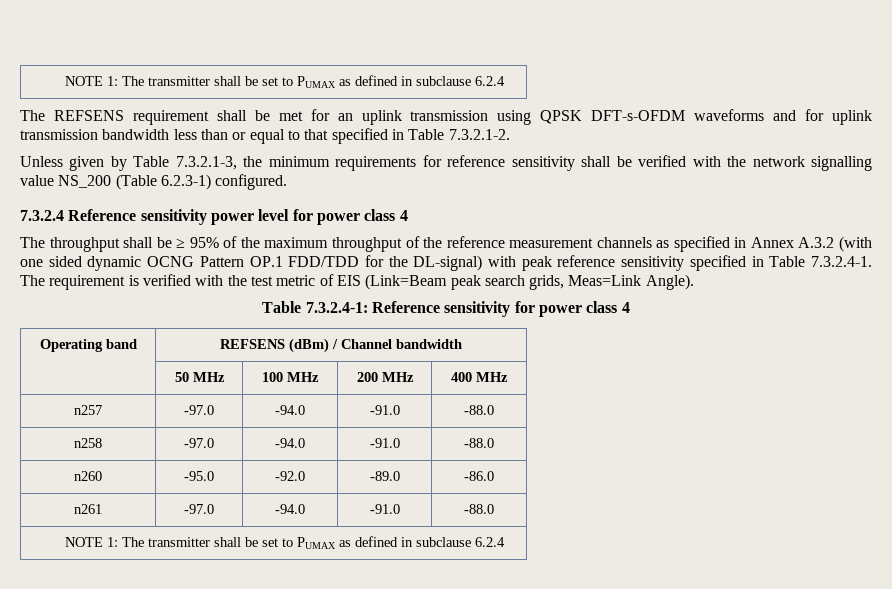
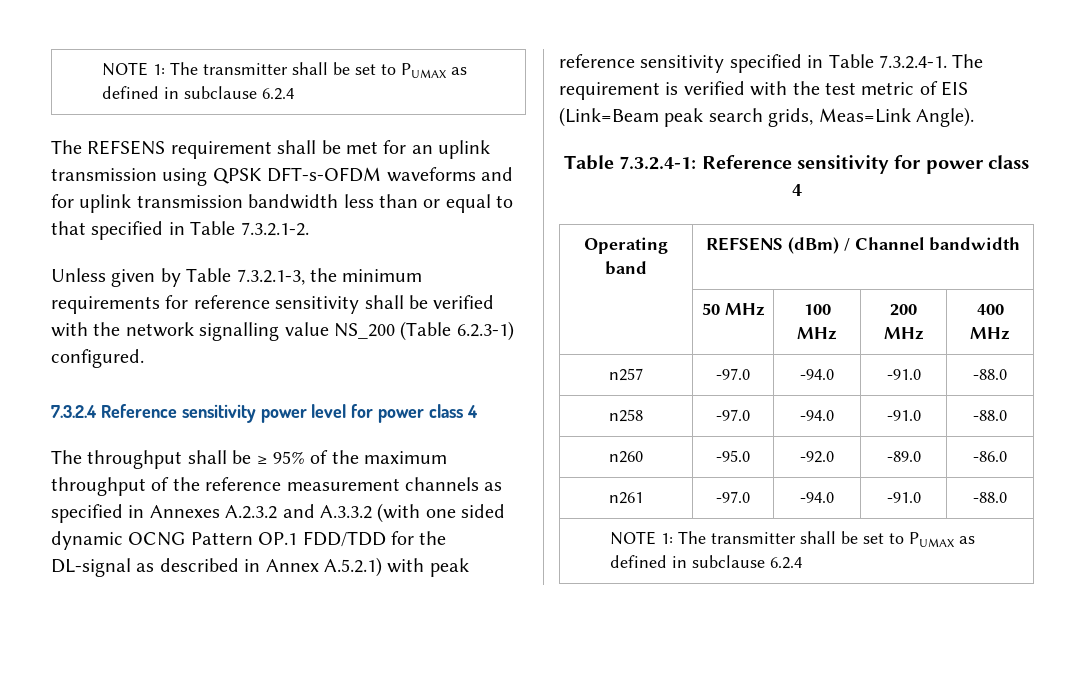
[750,237,835,248] Annex A.3.2 -> [149,504,372,519] Annexes A.2.3.2 and A.3.3.2
[413,255,483,271] DL-signal) -> [51,557,382,577] DL-signal as described in Annex A.5.2.1)

